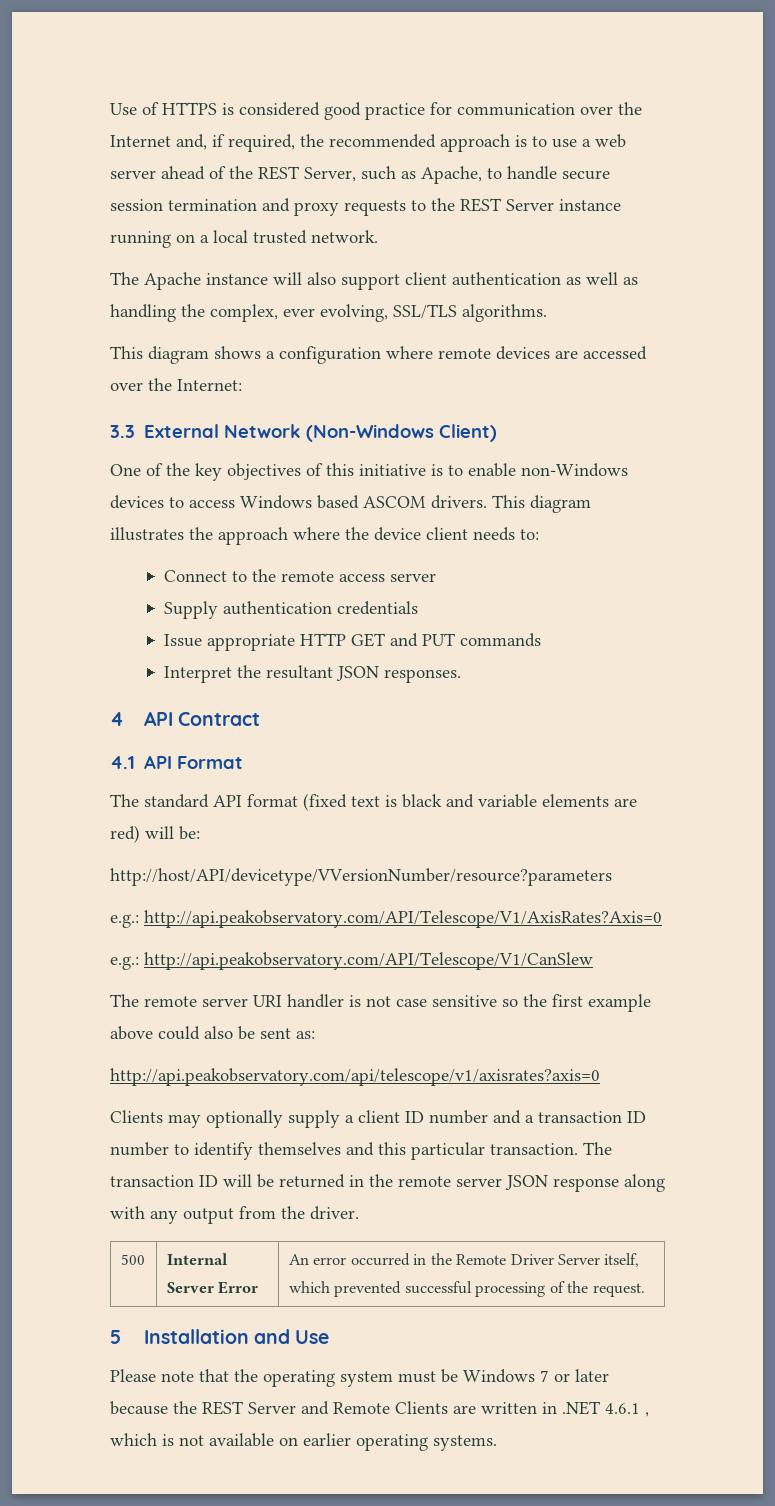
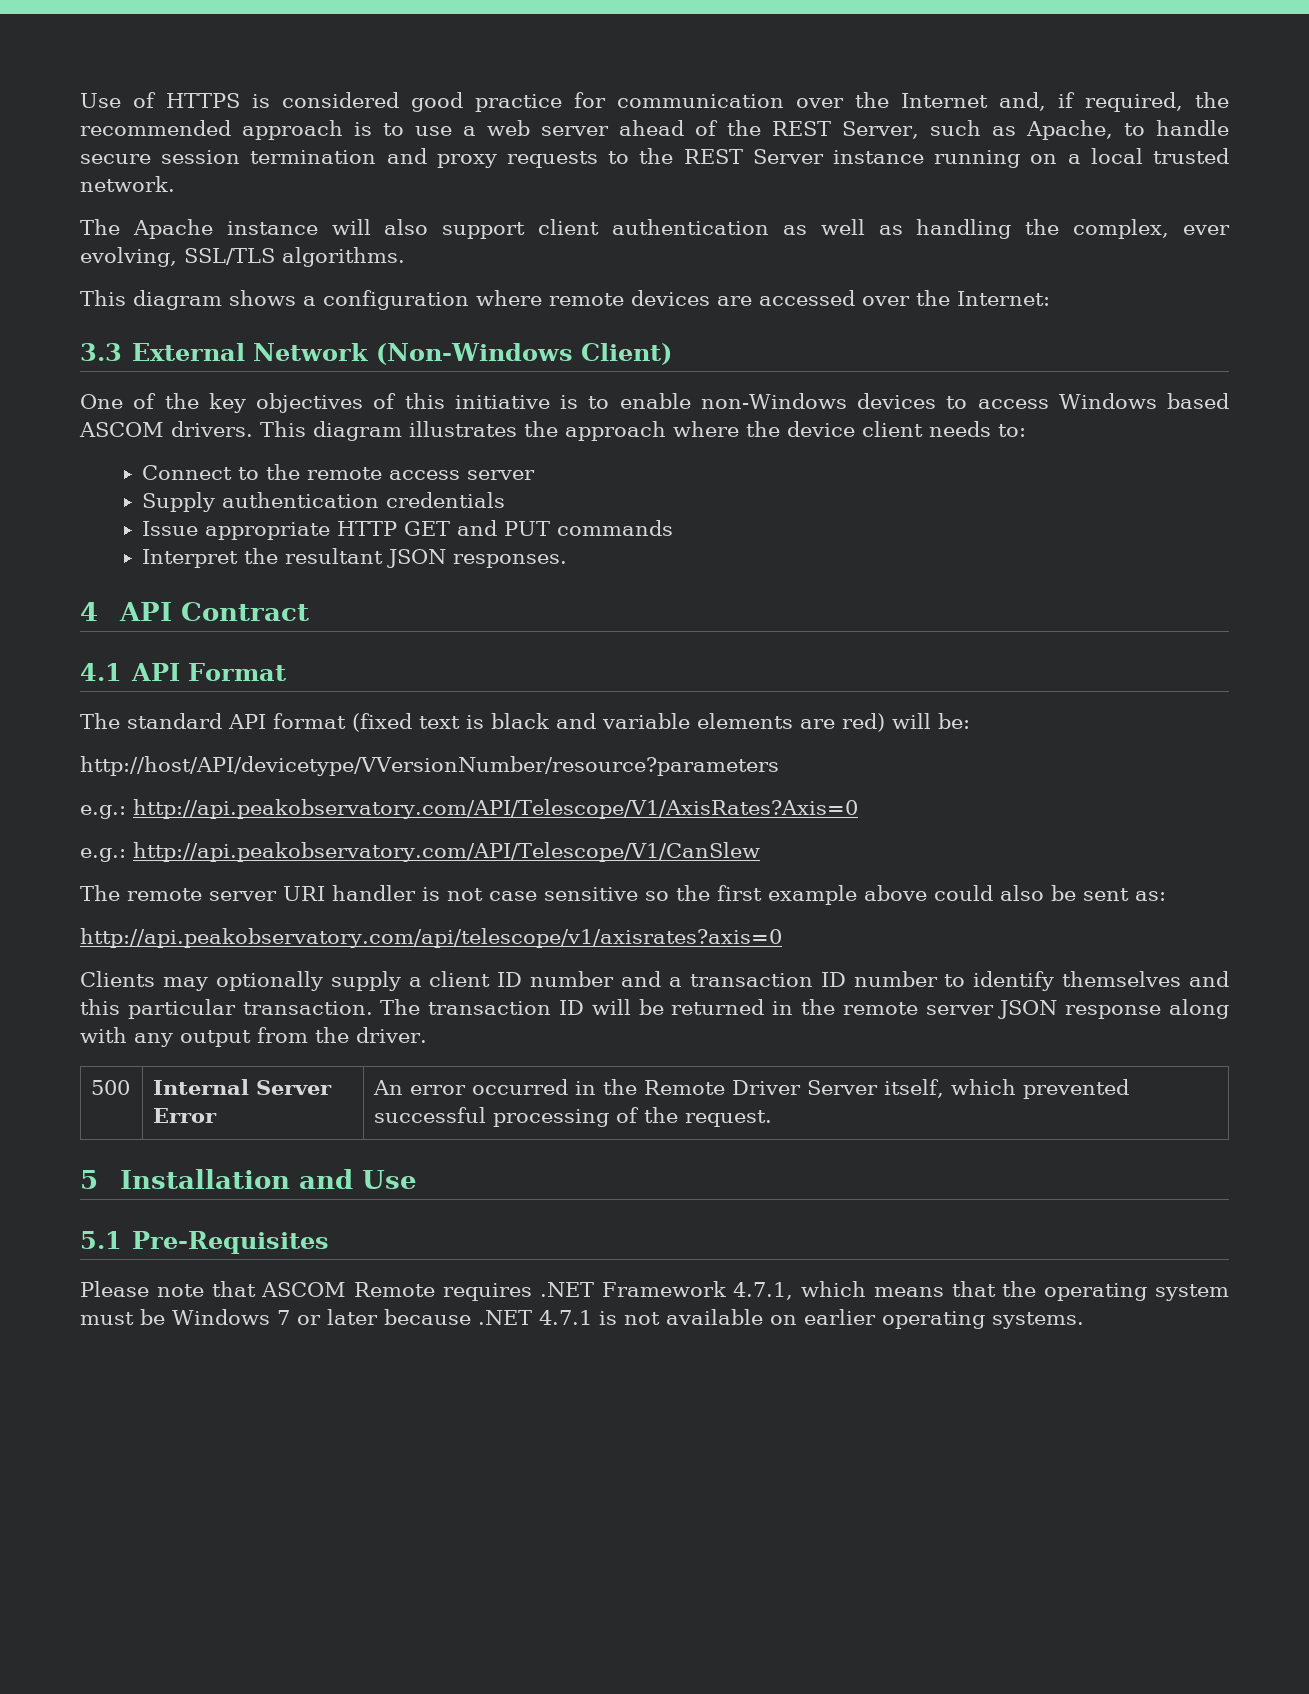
(330, 1337) none -> [80,1231,330,1254] // 5.1 Pre-Requisites
(229, 1375) none -> [261,1281,996,1301] ASCOM Remote requires .NET Framework 4.7.1, which means that
[173,1401,649,1417] [110,1433,157,1446] the REST Server and Remote Clients are written in .NET 4.6.1 , which -> [478,1310,592,1325] .NET 4.7.1

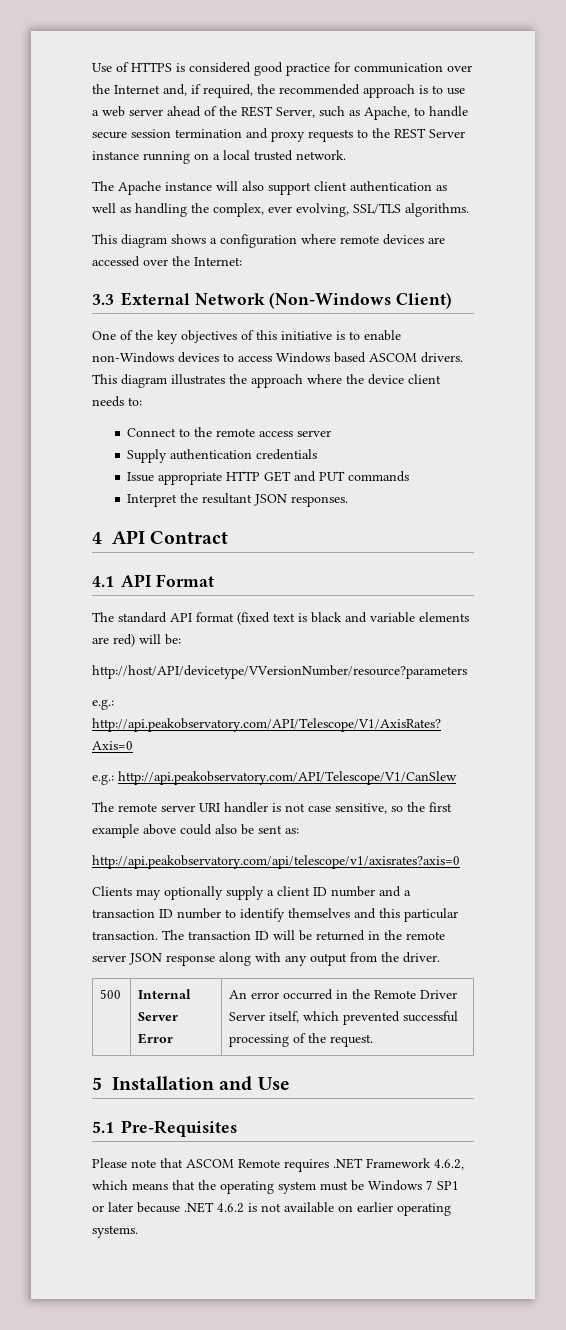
[544,887,638,901] sensitive -> [335,803,387,814] sensitive,
[733,1282,794,1300] 4.7.1, -> [434,1159,464,1170] 4.6.2,
(290, 1317) none -> [437,1181,459,1190] SP1
[539,1310,592,1325] 4.7.1 -> [217,1203,244,1213] 4.6.2

